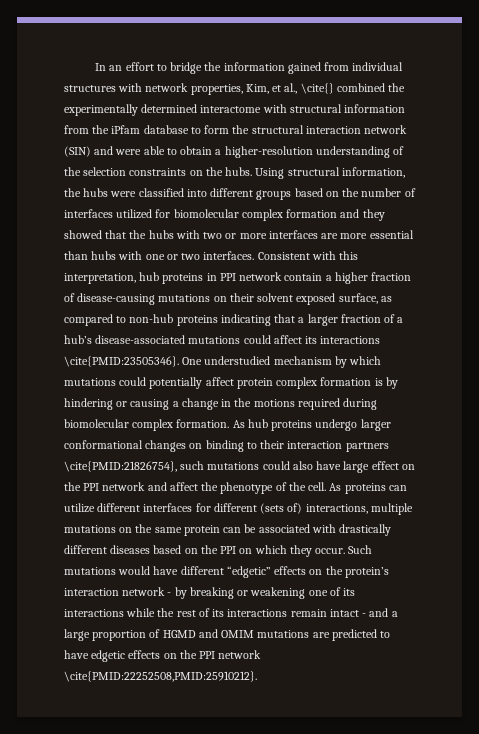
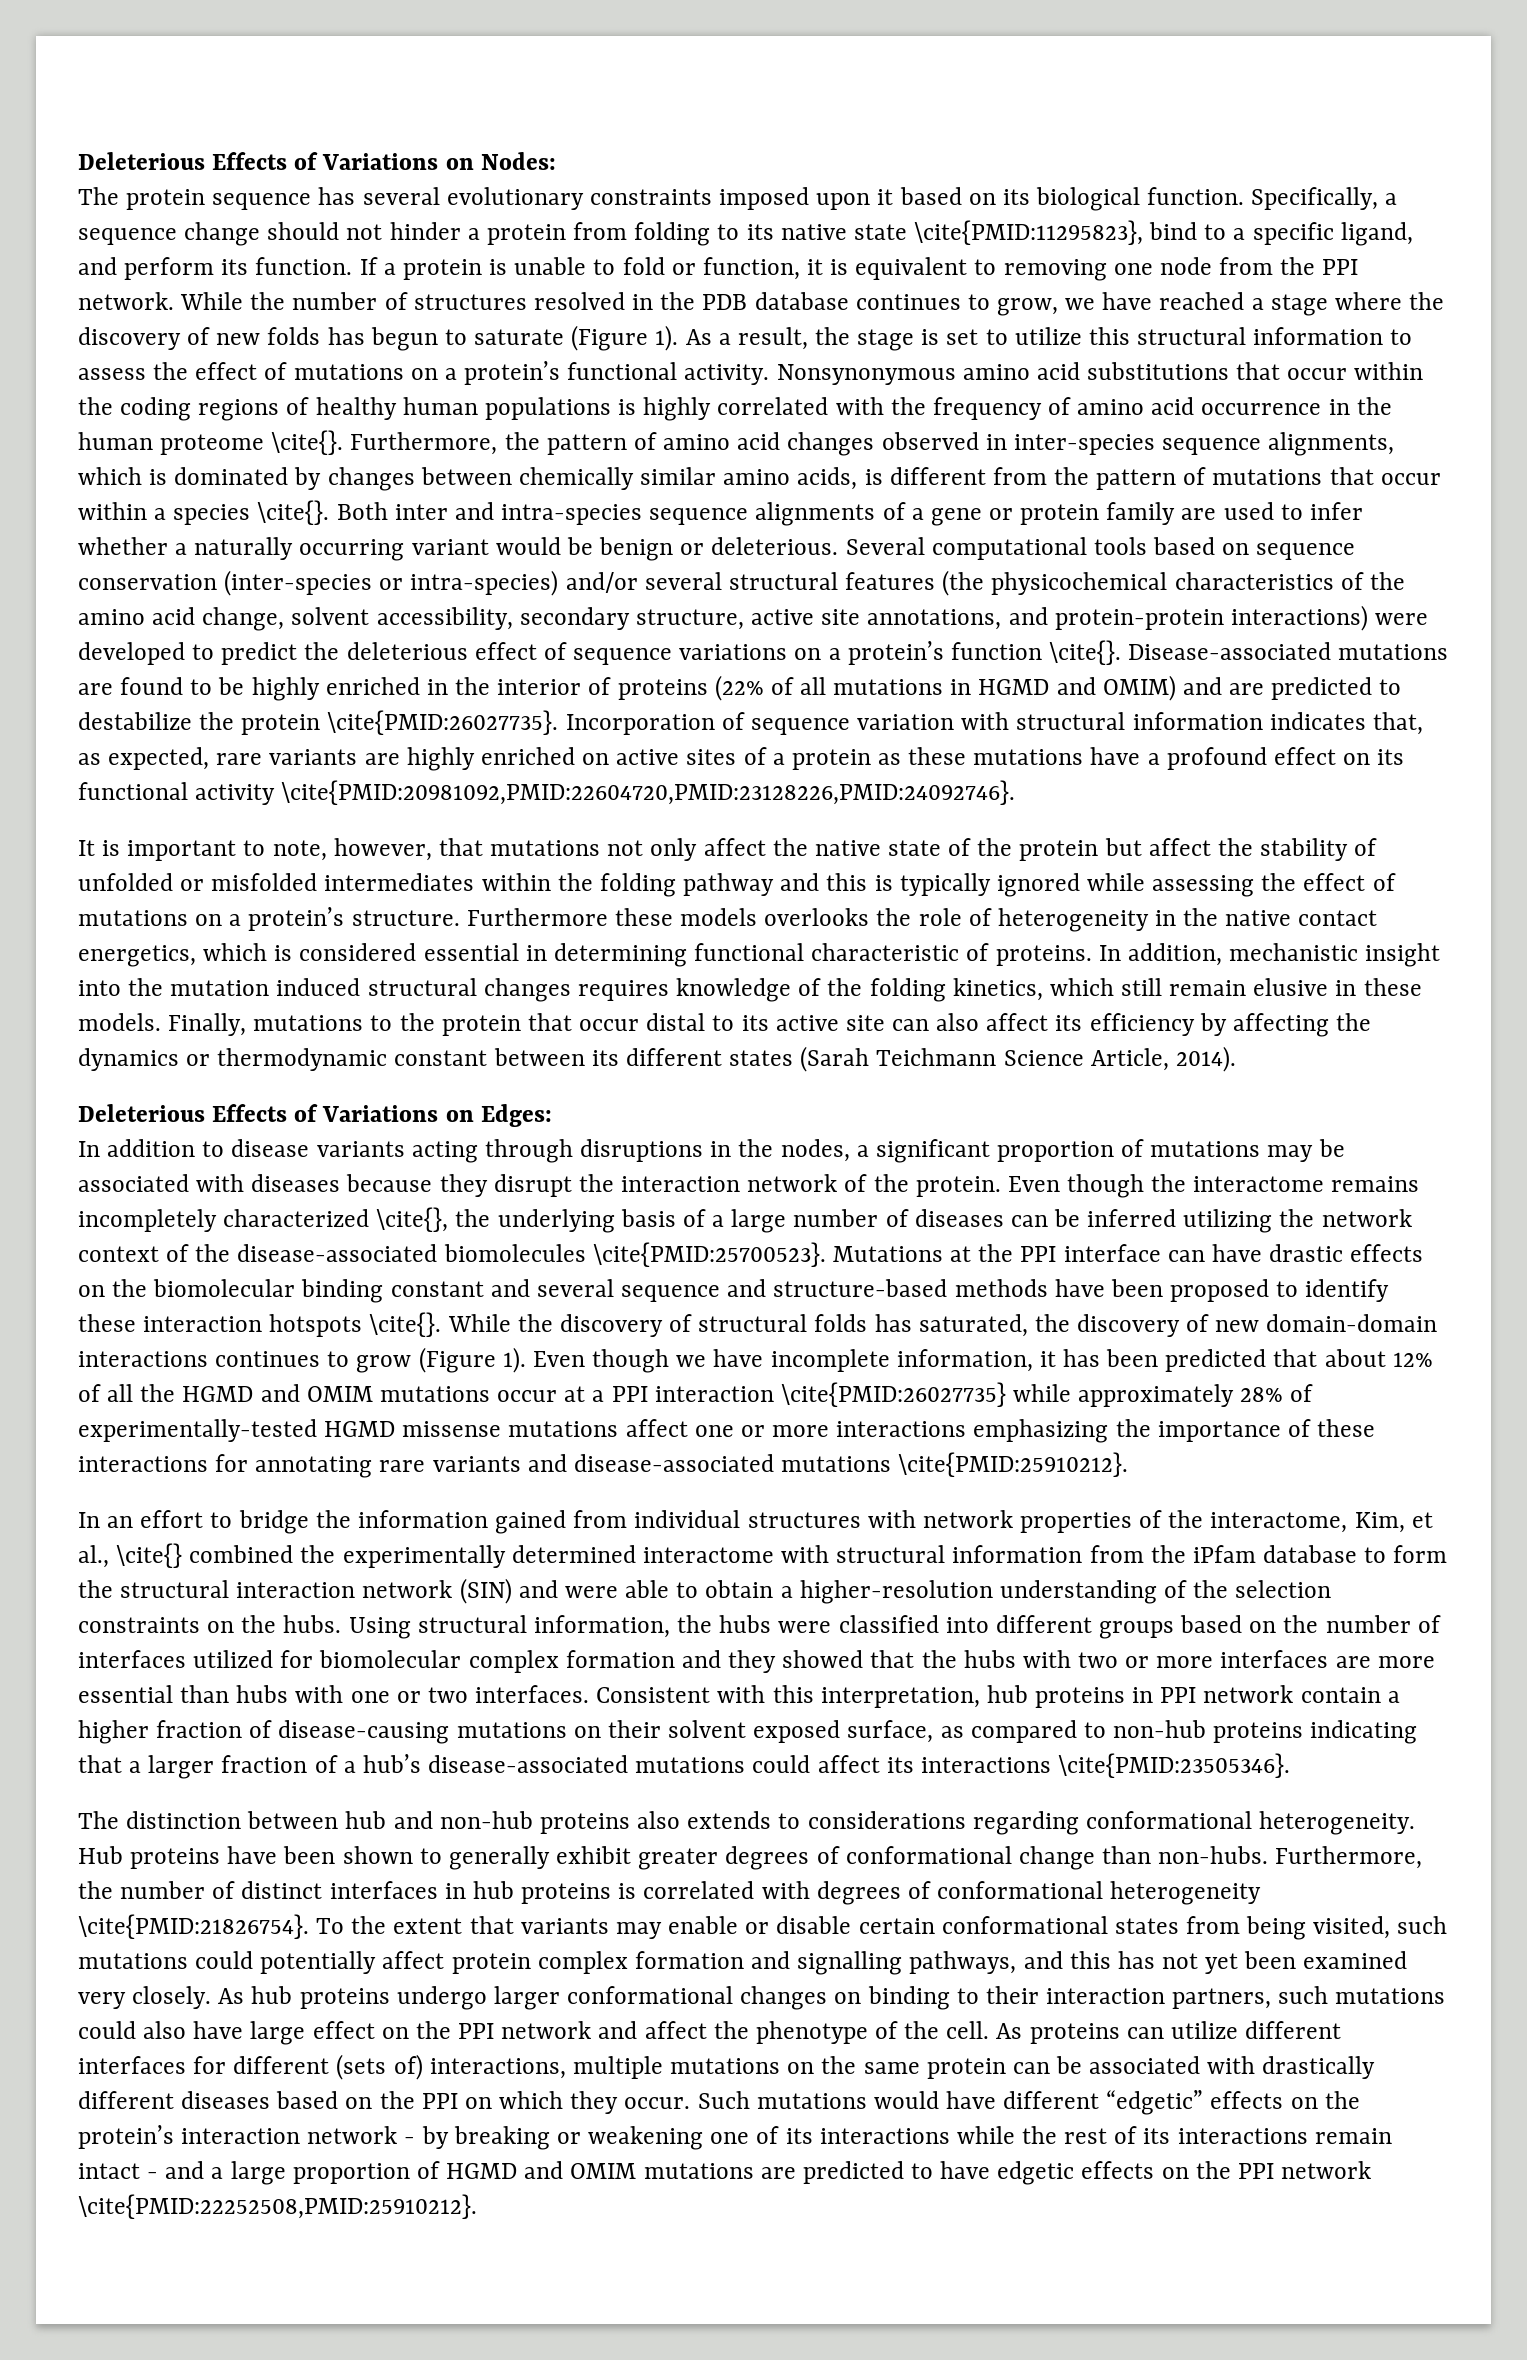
(95, 67) none -> [78,152,556,170] [78,187,1398,211] [78,220,1413,246] [78,257,1359,281] [78,292,1445,316] [78,325,1413,351] [78,361,1424,385] [78,397,1392,421] [78,430,1395,456] [78,467,1441,491] [78,500,1363,526] [78,537,1356,561] [78,570,1405,596] [78,605,1429,631] [78,640,1449,665] [78,675,1402,701] [78,710,1423,735] [78,747,1405,771] [78,780,1016,805] [78,838,1378,861] [78,873,1396,897] [78,907,1378,932] [78,943,1441,967] [78,978,1422,1002] [78,1013,1372,1037] [78,1046,1236,1072] [78,1104,552,1127] [78,1139,1345,1163] [78,1174,1420,1198] [78,1207,1412,1233] [78,1242,1424,1267] [78,1279,1390,1303] [78,1312,1438,1337] [78,1347,1433,1373] [78,1382,1314,1407] [78,1419,1376,1443] [78,1452,1129,1478] Deleterious Effects of Variations on Nodes: // The protein sequence has several evolutionary constraints imposed upon it based on its biological function. Specifically, a sequence change should not hinder a protein from folding to its native state \cite{PMID:11295823}, bind to a specific ligand, and perform its function. If a protein is unable to fold or function, it is equivalent to removing one node from the PPI network. While the number of structures resolved in the PDB database continues to grow, we have reached a stage where the discovery of new folds has begun to saturate (Figure 1). As a result, the stage is set to utilize this structural information to assess the effect of mutations on a protein’s functional activity. Nonsynonymous amino acid substitutions that occur within the coding regions of healthy human populations is highly correlated with the frequency of amino acid occurrence in the human proteome \cite{}. Furthermore, the pattern of amino acid changes observed in inter-species sequence alignments, which is dominated by changes between chemically similar amino acids, is different from the pattern of mutations that occur within a species \cite{}. Both inter and intra-species sequence alignments of a gene or protein family are used to infer whether a naturally occurring variant would be benign or deleterious. Several computational tools based on sequence conservation (inter-species or intra-species) and/or several structural features (the physicochemical characteristics of the amino acid change, solvent accessibility, secondary structure, active site annotations, and protein-protein interactions) were developed to predict the deleterious effect of sequence variations on a protein’s function \cite{}. Disease-associated mutations are found to be highly enriched in the interior of proteins (22% of all mutations in HGMD and OMIM) and are predicted to destabilize the protein \cite{PMID:26027735}. Incorporation of sequence variation with structural information indicates that, as expected, rare variants are highly enriched on active sites of a protein as these mutations have a profound effect on its functional activity \cite{PMID:20981092,PMID:22604720,PMID:23128226,PMID:24092746}. // It is important to note, however, that mutations not only affect the native state of the protein but affect the stability of unfolded or misfolded intermediates within the folding pathway and this is typically ignored while assessing the effect of mutations on a protein’s structure. Furthermore these models overlooks the role of heterogeneity in the native contact energetics, which is considered essential in determining functional characteristic of proteins. In addition, mechanistic insight into the mutation induced structural changes requires knowledge of the folding kinetics, which still remain elusive in these models. Finally, mutations to the protein that occur distal to its active site can also affect its efficiency by affecting the dynamics or thermodynamic constant between its different states (Sarah Teichmann Science Article, 2014). // Deleterious Effects of Variations on Edges: // In addition to disease variants acting through disruptions in the nodes, a significant proportion of mutations may be associated with diseases because they disrupt the interaction network of the protein. Even though the interactome remains incompletely characterized \cite{}, the underlying basis of a large number of diseases can be inferred utilizing the network context of the disease-associated biomolecules \cite{PMID:25700523}. Mutations at the PPI interface can have drastic effects on the biomolecular binding constant and several sequence and structure-based methods have been proposed to identify these interaction hotspots \cite{}. While the discovery of structural folds has saturated, the discovery of new domain-domain interactions continues to grow (Figure 1). Even though we have incomplete information, it has been predicted that about 12% of all the HGMD and OMIM mutations occur at a PPI interaction \cite{PMID:26027735} while approximately 28% of experimentally-tested HGMD missense mutations affect one or more interactions emphasizing the importance of these interactions for annotating rare variants and disease-associated mutations \cite{PMID:25910212}. //
[190,84,243,95] properties, -> [1020,1510,1348,1533] properties of the interactome,
[182,356,382,368] One understudied mechanism by which -> [78,1811,1416,1835] [78,1846,1423,1870] [78,1881,1262,1905] [78,1914,1448,1940] // The distinction between hub and non-hub proteins also extends to considerations regarding conformational heterogeneity. Hub proteins have been shown to generally exhibit greater degrees of conformational change than non-hubs. Furthermore, the number of distinct interfaces in hub proteins is correlated with degrees of conformational heterogeneity \cite{PMID:21826754}. To the extent that variants may enable or disable certain conformational states from being visited, such
[374,377,398,389] [64,398,378,410] [64,419,230,431] is by hindering or causing a change in the motions required during biomolecular complex formation. -> [751,1951,1408,1975] [78,1986,212,2009] and signalling pathways, and this has not yet been examined very closely.
[345,442,389,452] [64,461,177,472] partners \cite{PMID:21826754}, -> [1172,1988,1272,2009] partners,

